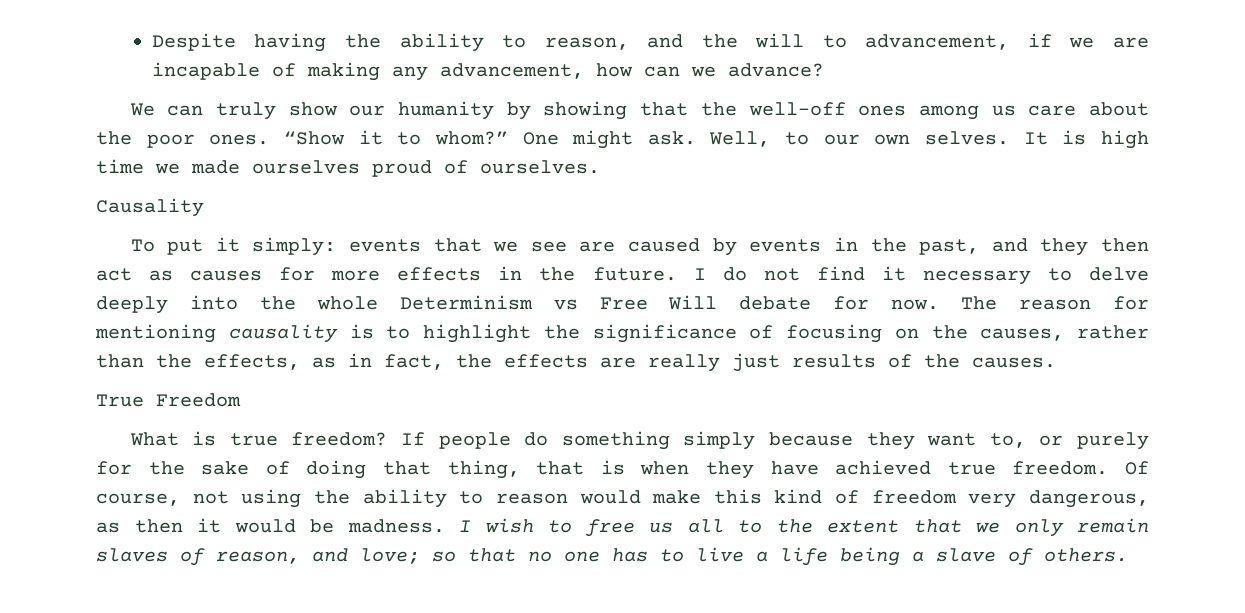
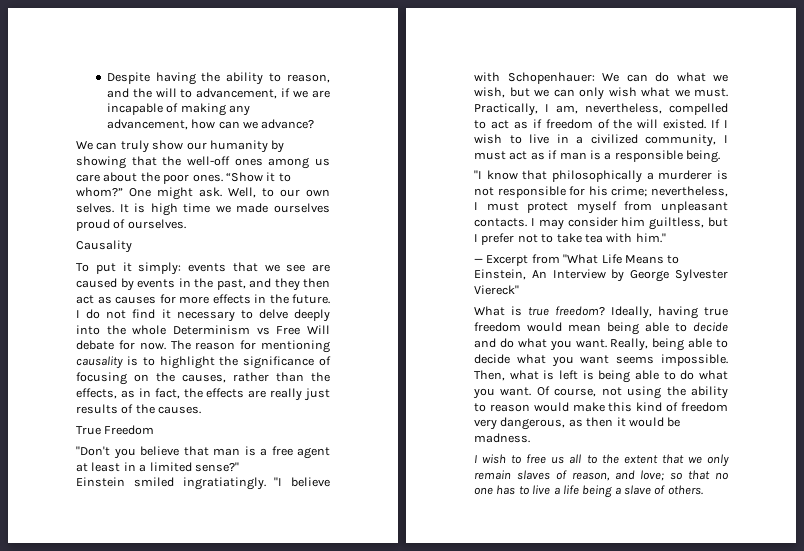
[129,431,1150,450] [96,460,1109,479] What is true freedom? If people do something simply because they want to, or purely for the sake of doing that thing, that is when they have achieved true freedom. -> [76,446,330,459] [76,462,239,472] [76,477,330,490] [474,72,728,84] [474,87,728,100] [474,103,728,116] [474,119,728,129] [474,134,728,147] [474,150,720,163] [474,170,728,183] [474,186,728,198] [474,201,728,214] [474,217,728,230] [474,233,666,245] [474,254,680,266] [474,269,728,282] [474,285,519,295] [474,306,728,319] [474,322,728,335] [474,338,728,351] [474,354,728,367] [474,370,728,383] [473,387,532,399] "Don't you believe that man is a free agent at least in a limited sense?" // Einstein smiled ingratiatingly. "I believe with Schopenhauer: We can do what we wish, but we can only wish what we must. Practically, I am, nevertheless, compelled to act as if freedom of the will existed. If I wish to live in a civilized community, I must act as if man is a responsible being. // "I know that philosophically a murderer is not responsible for his crime; nevertheless, I must protect myself from unpleasant contacts. I may consider him guiltless, but I prefer not to take tea with him." // — Excerpt from "What Life Means to Einstein, An Interview by George Sylvester Viereck" // What is true freedom? Ideally, having true freedom would mean being able to decide and do what you want. Really, being able to decide what you want seems impossible. Then, what is left is being able to do what you want.
(445, 526) none -> (530, 438) //

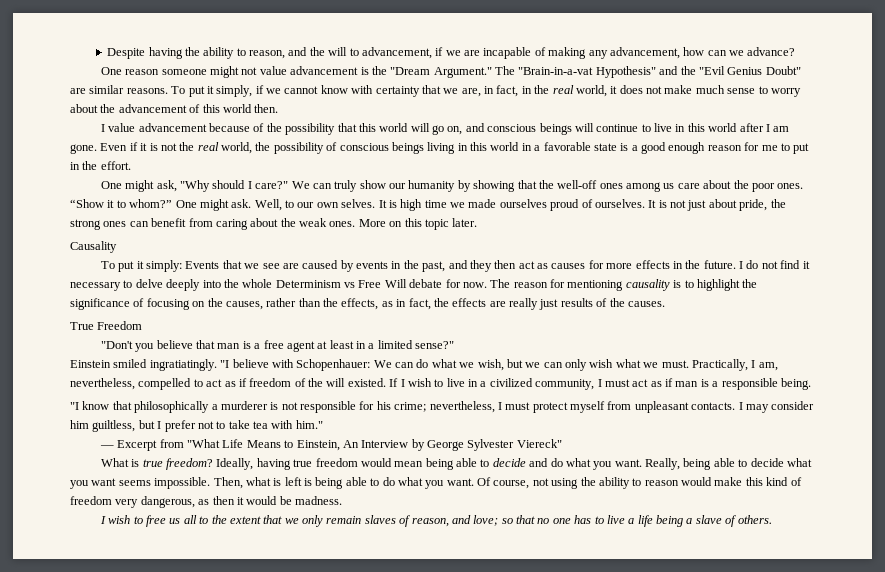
(315, 124) none -> [100,66,801,78] [70,85,801,97] [70,104,279,113] [100,123,790,135] [70,142,810,154] [70,161,131,170] [100,180,289,192] One reason someone might not value advancement is the "Dream Argument." The "Brain-in-a-vat Hypothesis" and the "Evil Genius Doubt" are similar reasons. To put it simply, if we cannot know with certainty that we are, in fact, in the real world, it does not make much sense to worry about the advancement of this world then. // I value advancement because of the possibility that this world will go on, and conscious beings will continue to live in this world after I am gone. Even if it is not the real world, the possibility of conscious beings living in this world in a favorable state is a good enough reason for me to put in the effort. // One might ask, "Why should I care?"
(186, 224) none -> [648,199,786,211] [70,218,478,230] It is not just about pride, the strong ones can benefit from caring about the weak ones. More on this topic later.
[188,263,226,272] events -> [185,261,220,269] Events

